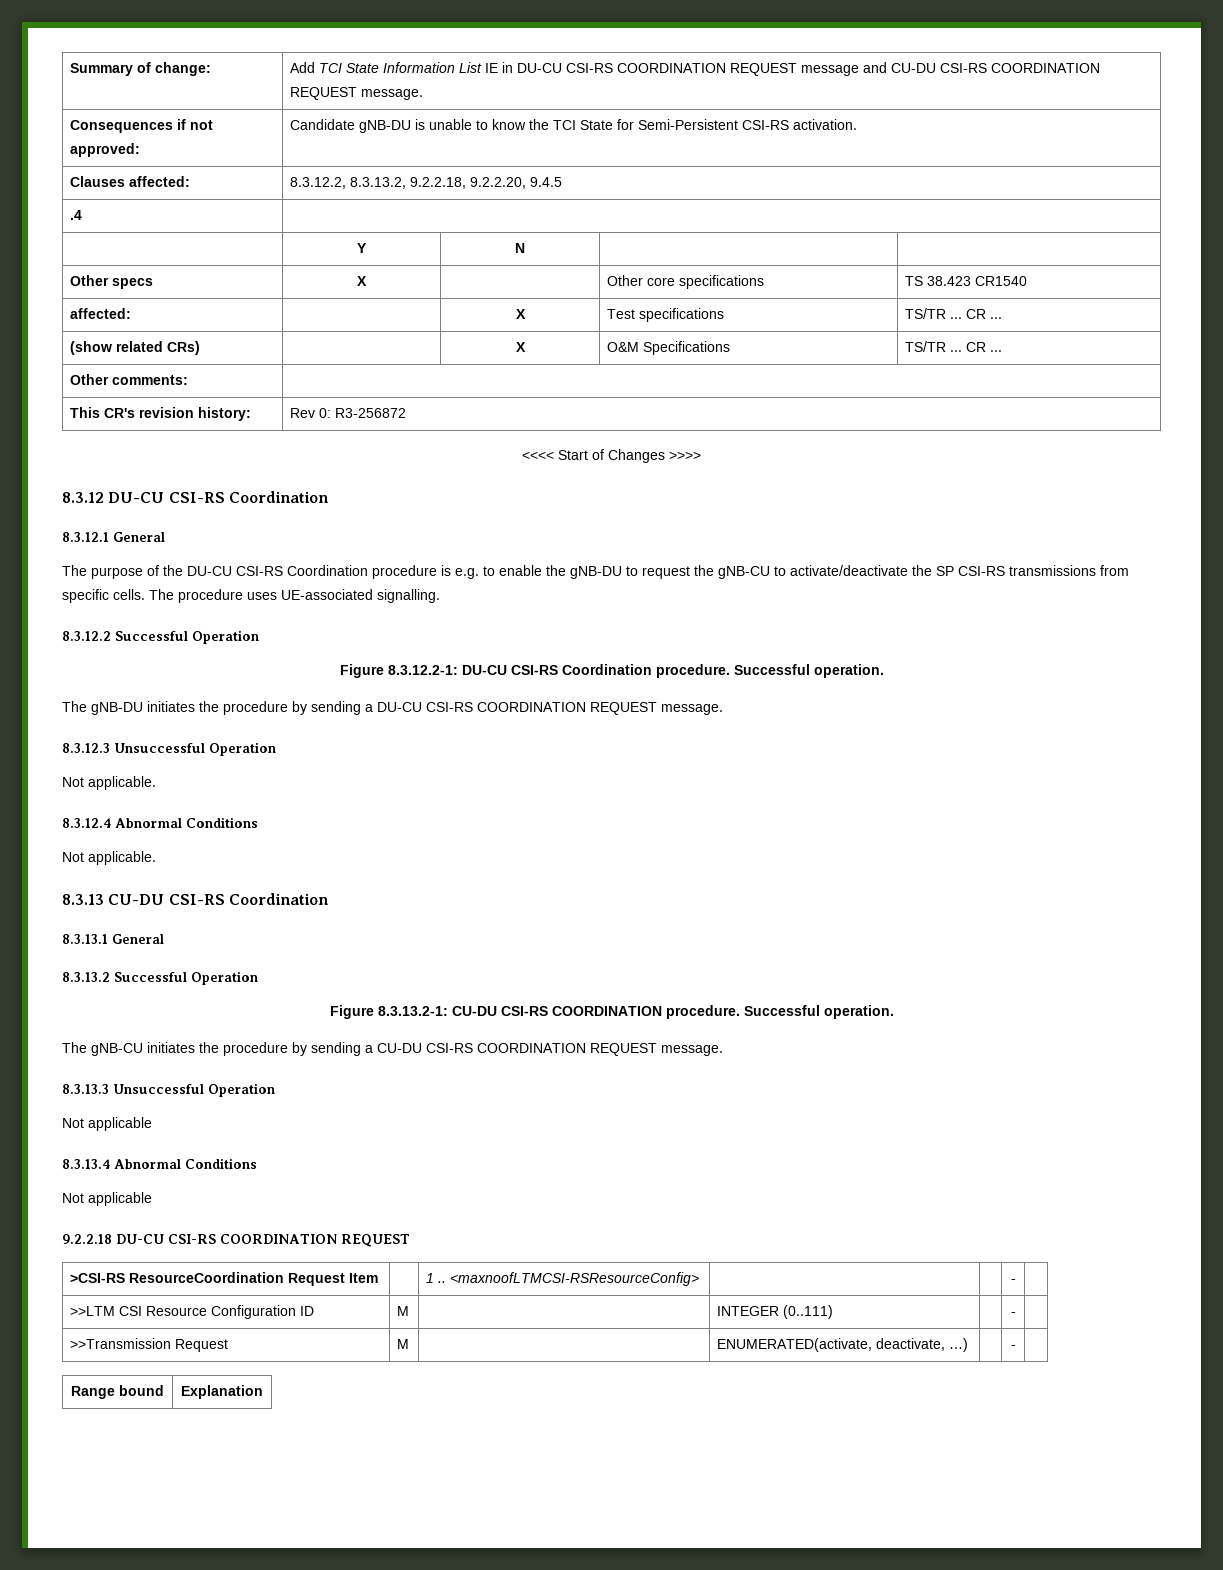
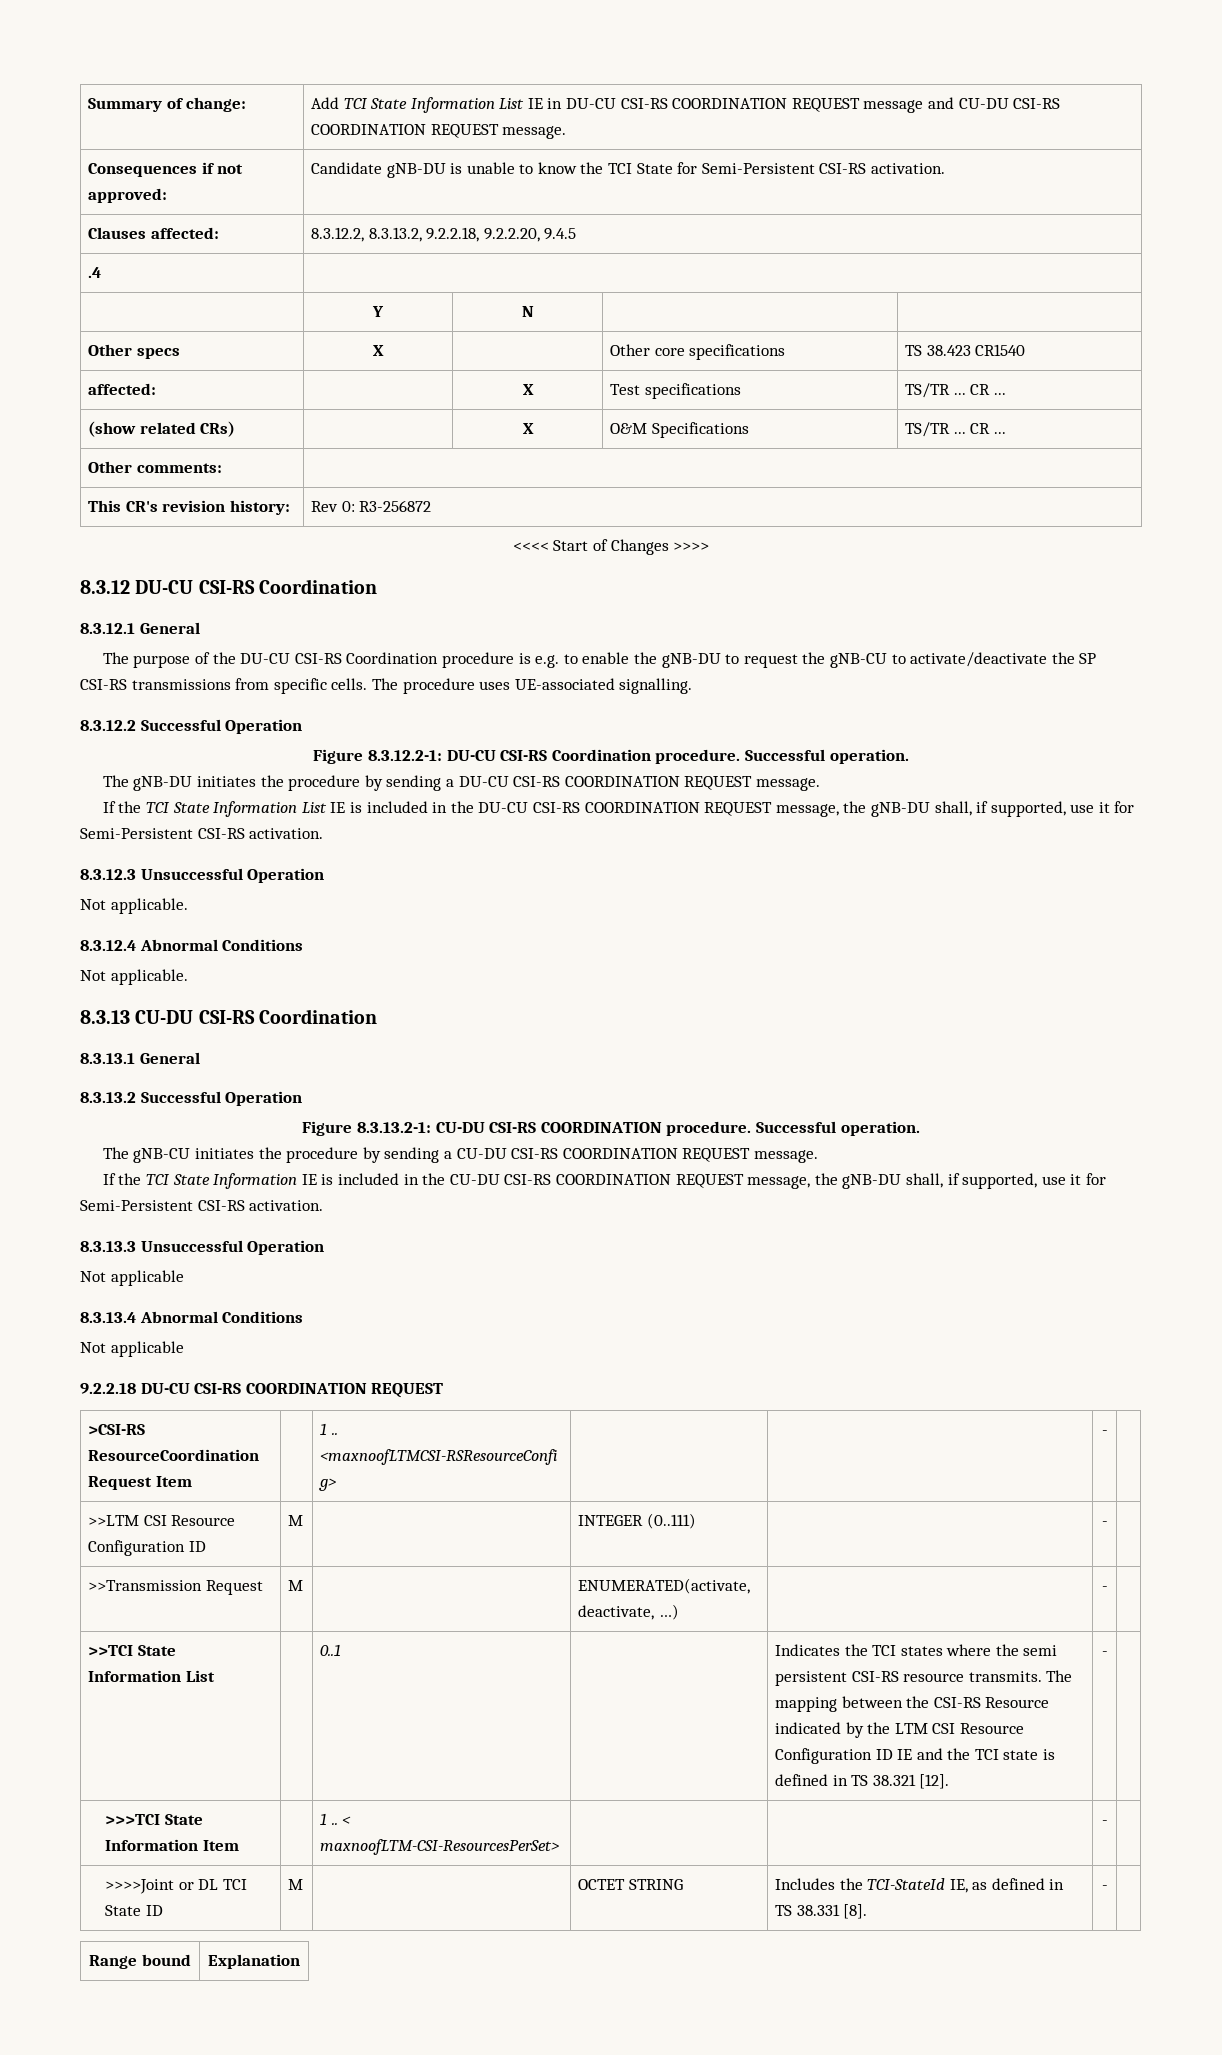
(723, 709) none -> [102,801,1135,817] [80,828,324,839] // If the TCI State Information List IE is included in the DU-CU CSI-RS COORDINATION REQUEST message, the gNB-DU shall, if supported, use it for Semi-Persistent CSI-RS activation.
(723, 1050) none -> [102,1173,1106,1189] [80,1200,324,1211] // If the TCI State Information IE is included in the CU-DU CSI-RS COORDINATION REQUEST message, the gNB-DU shall, if supported, use it for Semi-Persistent CSI-RS activation.
(1016, 1347) none -> [87,1645,176,1656] [87,1670,215,1682] [319,1644,341,1656] [774,1644,1058,1656] [774,1670,1073,1686] [774,1696,1050,1712] [774,1722,1024,1738] [774,1748,1056,1764] [774,1774,950,1789] [1101,1651,1108,1656] [104,1814,203,1825] [104,1839,239,1851] [319,1813,352,1825] [319,1839,559,1855] [1101,1820,1108,1825] [104,1879,247,1894] [104,1905,163,1916] [287,1879,303,1890] [577,1879,683,1890] [774,1878,1065,1893] [774,1904,868,1919] [1101,1885,1108,1890] // >>TCI State Information List | | 0..1 | | Indicates the TCI states where the semi persistent CSI-RS resource transmits. The mapping between the CSI-RS Resource indicated by the LTM CSI Resource Configuration ID IE and the TCI state is defined in TS 38.321 [12]. | - | // >>>TCI State Information Item | | 1 .. < maxnoofLTM-CSI-ResourcesPerSet> | | | - | // >>>>Joint or DL TCI State ID | M | | OCTET STRING | Includes the TCI-StateId IE, as defined in TS 38.331 [8]. | - |

